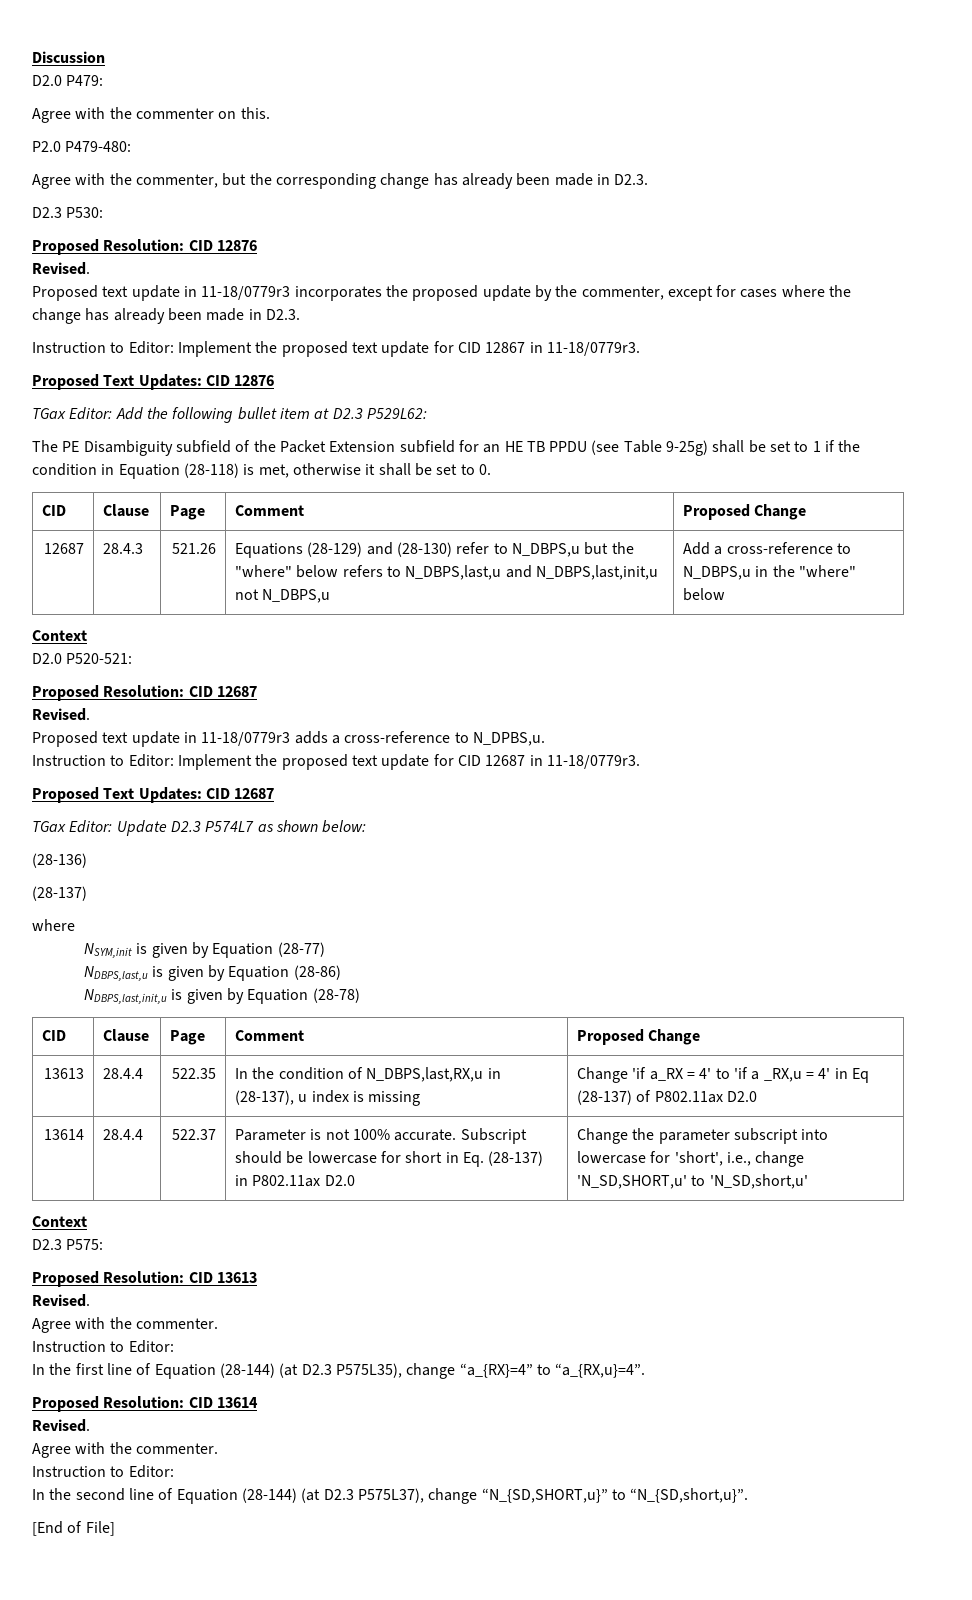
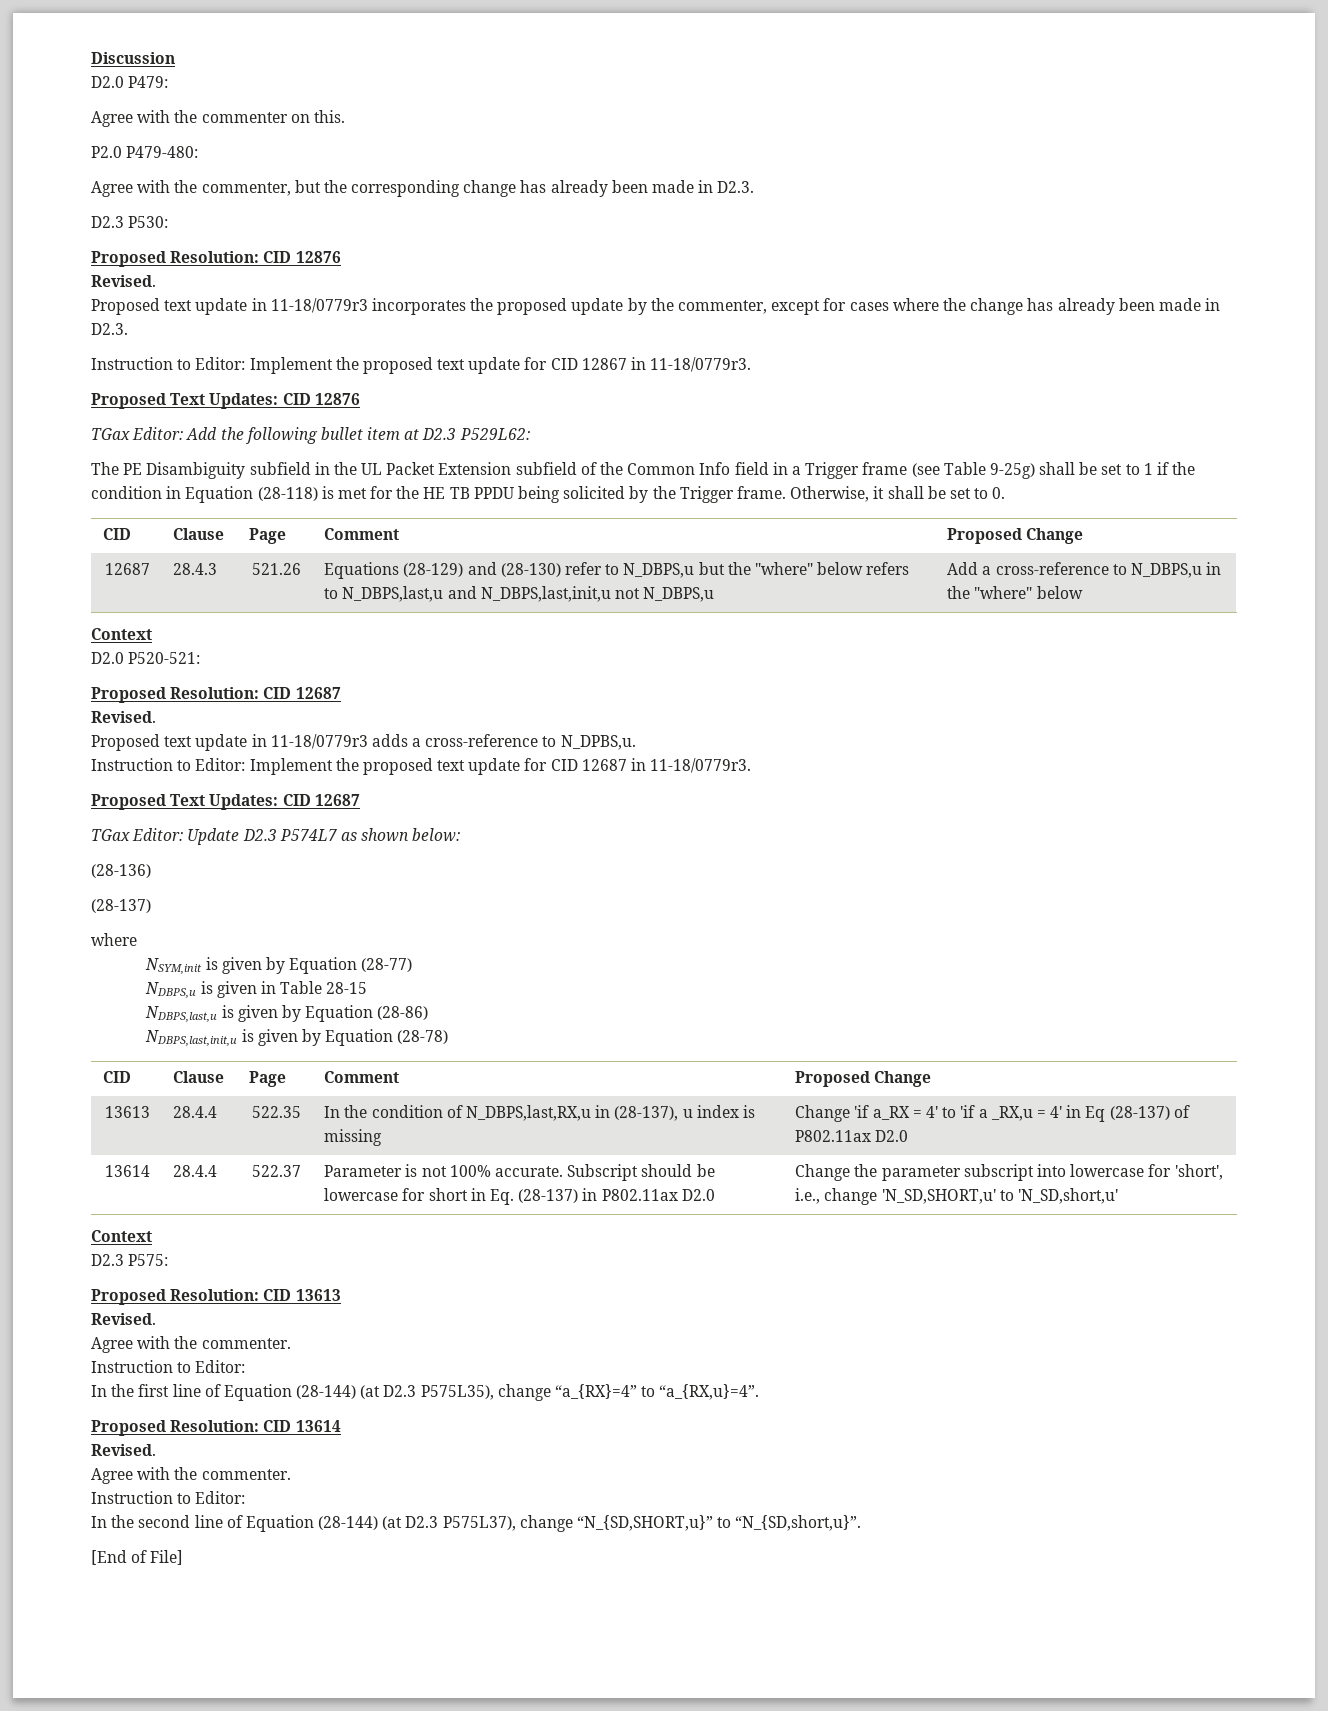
[235,440,588,453] of the Packet Extension subfield for an HE TB PPDU -> [314,462,908,479] in the UL Packet Extension subfield of the Common Info field in a Trigger frame
[258,463,361,478] met, otherwise -> [337,486,870,503] met for the HE TB PPDU being solicited by the Trigger frame. Otherwise,
(325, 949) none -> [145,981,368,999] // NDBPS,u is given in Table 28-15

